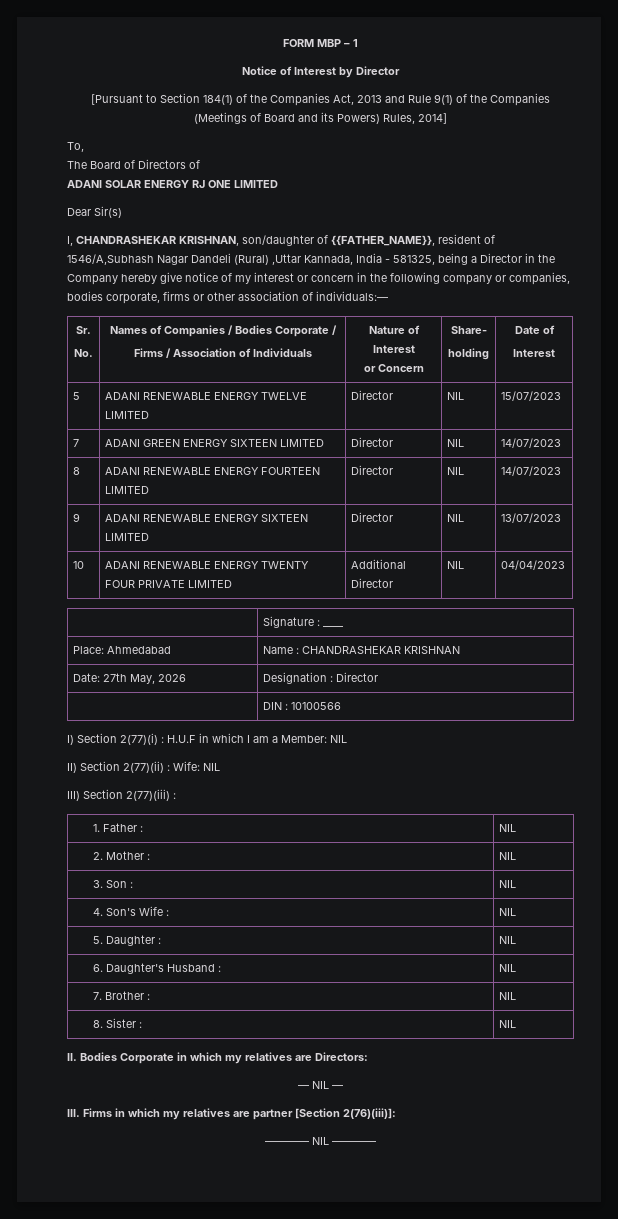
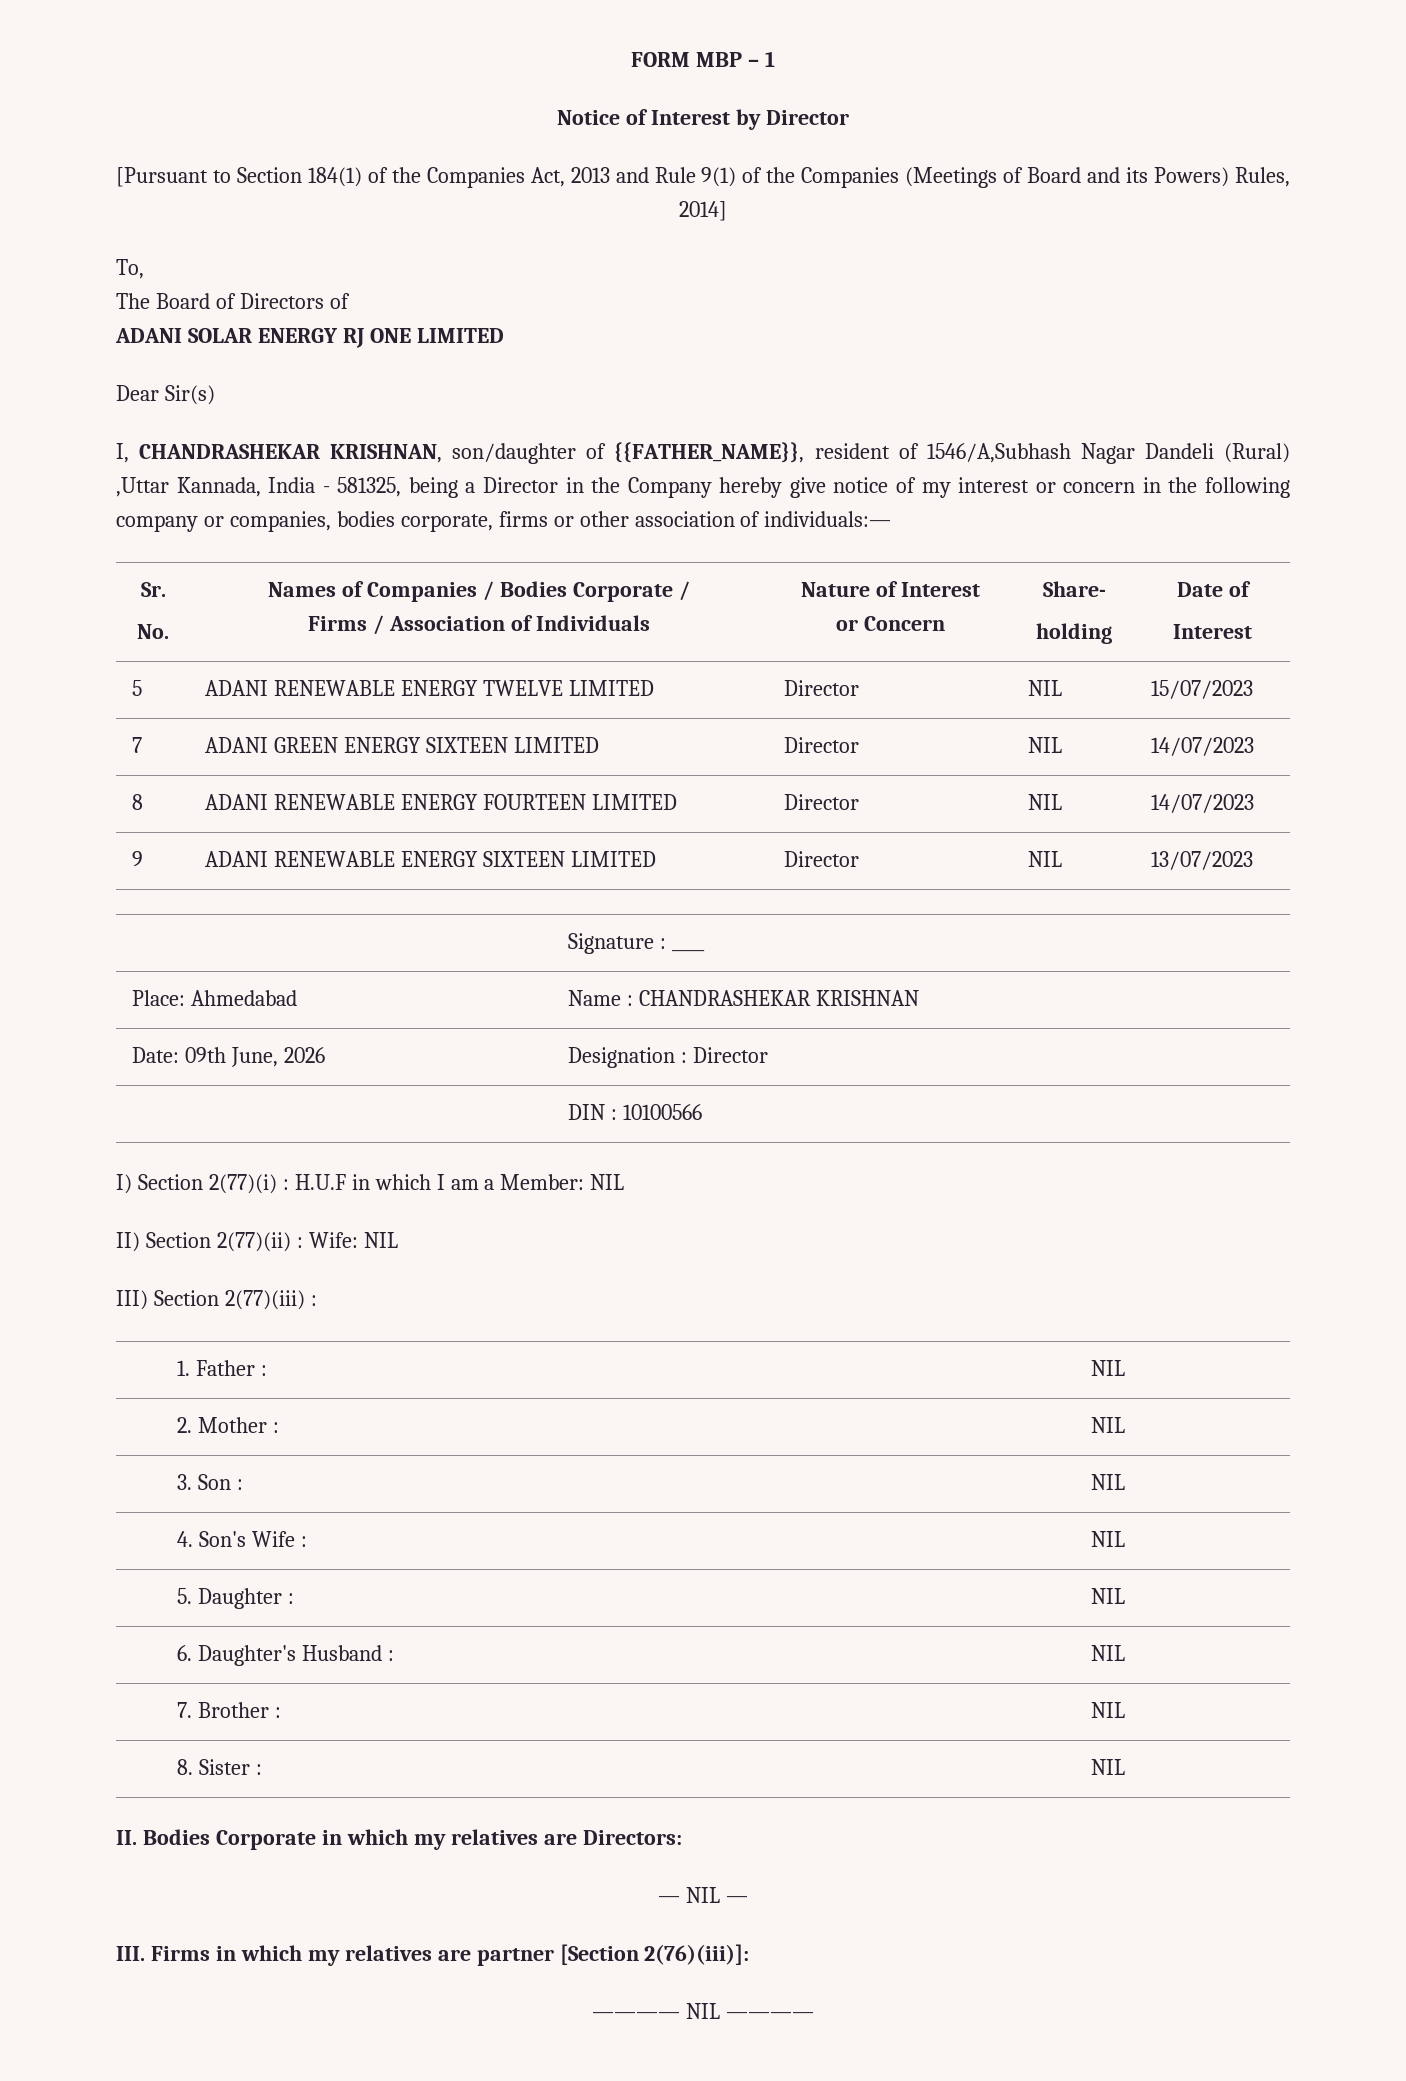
[73,561,85,569] [105,561,310,569] [105,580,233,588] [351,559,407,569] [351,578,394,588] [447,561,465,569] [501,560,566,570] // 10 | ADANI RENEWABLE ENERGY TWENTY FOUR PRIVATE LIMITED | Additional Director | NIL | 04/04/2023 -> (1253, 860) none
[103,673,156,684] 27th May, -> [184,1047,278,1067] 09th June,

